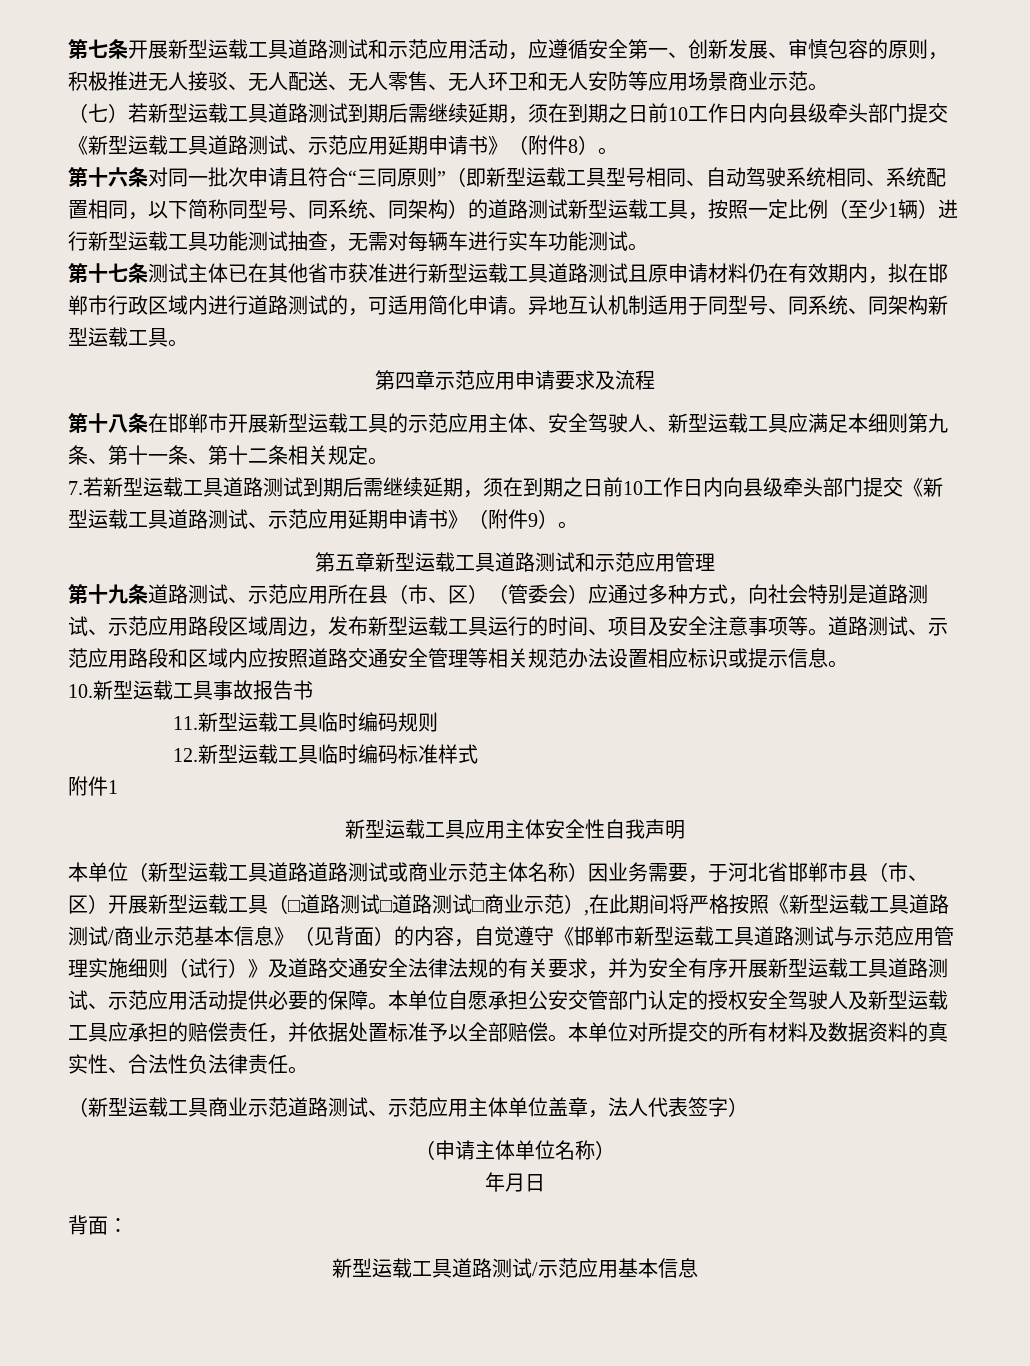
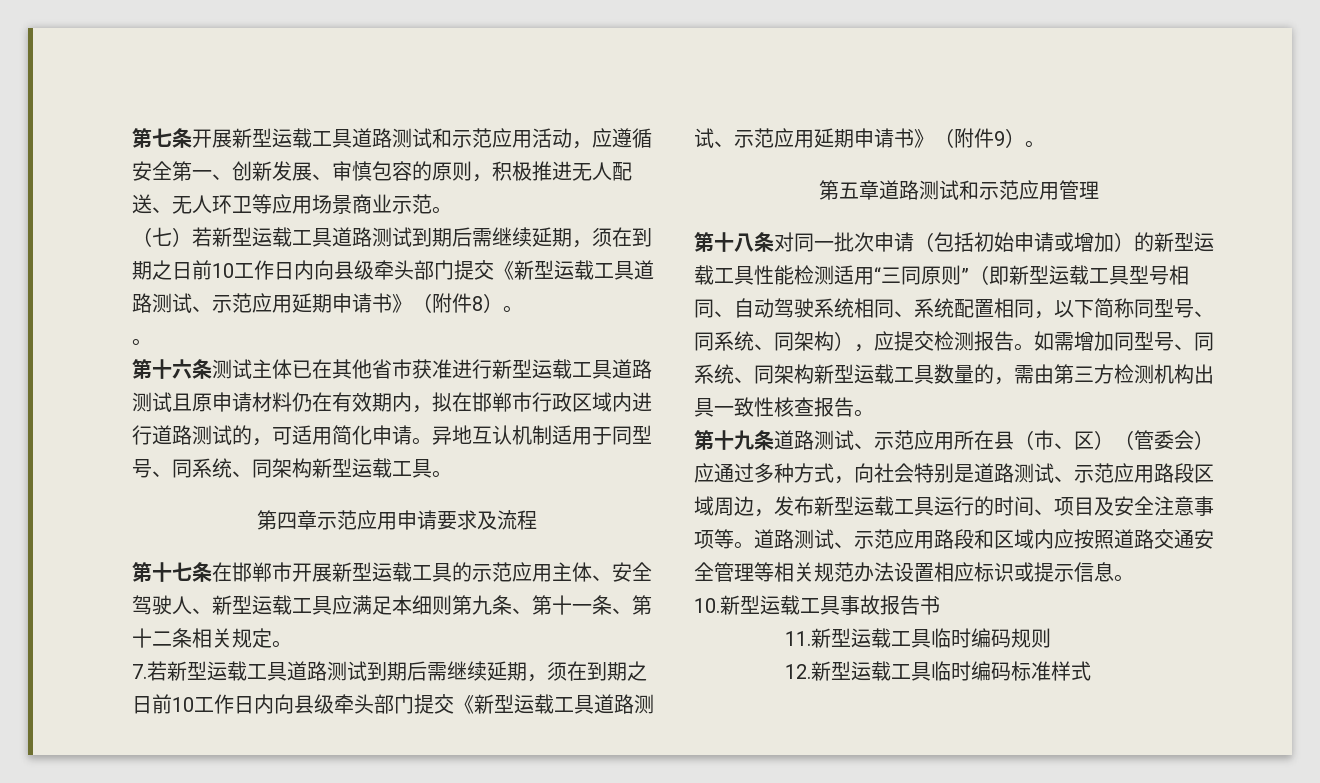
[188,71,628,91] 接驳、无人配送、无人零售、无人环卫和无人安防 -> [612,162,632,181] [132,194,252,214] 配送、无人环卫
[68,167,946,187] [68,199,958,220] [68,231,648,252] [68,263,128,283] 第十六条对同一批次申请且符合“三同原则”（即新型运载工具型号相同、自动驾驶系统相同、系统配置相同，以下简称同型号、同系统、同架构）的道路测试新型运载工具，按照一定比例（至少1辆）进行新型运载工具功能测试抽查，无需对每辆车进行实车功能测试。 // 第十七 -> [132,338,152,346] [132,359,192,379] 。 // 第十六
[108,414,128,433] 八 -> [172,562,192,581] 七
[375,552,495,572] 新型运载工具 -> (879, 190) none
(715, 562) none -> [694,232,1214,252] [694,265,1189,285] [694,298,1214,319] [694,331,1214,352] [694,364,1214,385] [694,397,874,417] // 第十八条对同一批次申请（包括初始申请或增加）的新型运载工具性能检测适用“三同原则”（即新型运载工具型号相同、自动驾驶系统相同、系统配置相同，以下简称同型号、同系统、同架构），应提交检测报告。如需增加同型号、同系统、同架构新型运载工具数量的，需由第三方检测机构出具一致性核查报告。
[68,776,118,796] [345,819,685,839] [68,862,928,883] [68,894,949,916] [68,926,954,947] [68,958,948,979] [68,990,948,1010] [68,1022,948,1043] [68,1054,308,1074] [68,1097,748,1118] [415,1140,615,1160] [485,1172,545,1192] [68,1215,128,1235] [332,1258,698,1278] // 附件1 // 新型运载工具应用主体安全性自我声明 // 本单位（新型运载工具道路道路测试或商业示范主体名称）因业务需要，于河北省邯郸市县（市、区）开展新型运载工具（□道路测试□道路测试□商业示范）,在此期间将严格按照《新型运载工具道路测试/商业示范基本信息》（见背面）的内容，自觉遵守《邯郸市新型运载工具道路测试与示范应用管理实施细则（试行）》及道路交通安全法律法规的有关要求，并为安全有序开展新型运载工具道路测试、示范应用活动提供必要的保障。本单位自愿承担公安交管部门认定的授权安全驾驶人及新型运载工具应承担的赔偿责任，并依据处置标准予以全部赔偿。本单位对所提交的所有材料及数据资料的真实性、合法性负法律责任。 // （新型运载工具商业示范道路测试、示范应用主体单位盖章，法人代表签字） // （申请主体单位名称） // 年月日 // 背面： // 新型运载工具道路测试/示范应用基本信息 -> (1091, 671) none

